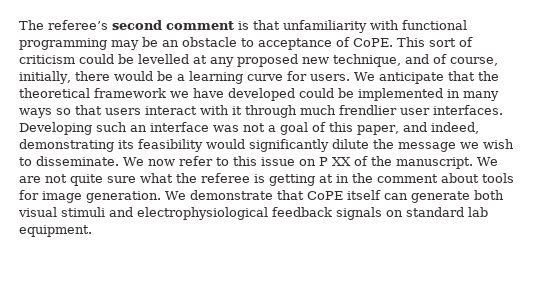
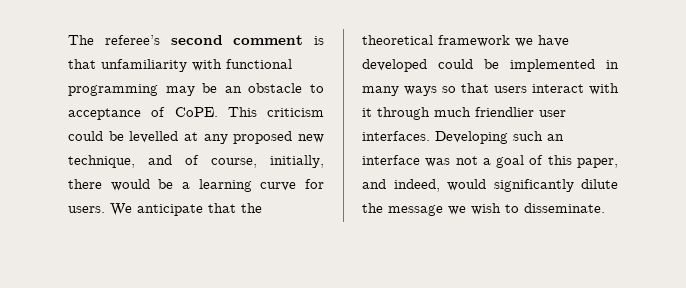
[429,37,473,47] sort of -> (257, 112) none
[339,105,397,115] frendlier -> [475,107,534,117] friendlier
[19,139,203,152] demonstrating its feasibility -> (440, 185) none
[123,156,498,169] [19,173,514,186] [19,190,504,203] [18,207,488,220] [19,225,92,237] We now refer to this issue on P XX of the manuscript. We are not quite sure what the referee is getting at in the comment about tools for image generation. We demonstrate that CoPE itself can generate both visual stimuli and electrophysiological feedback signals on standard lab equipment. -> (605, 208) none

